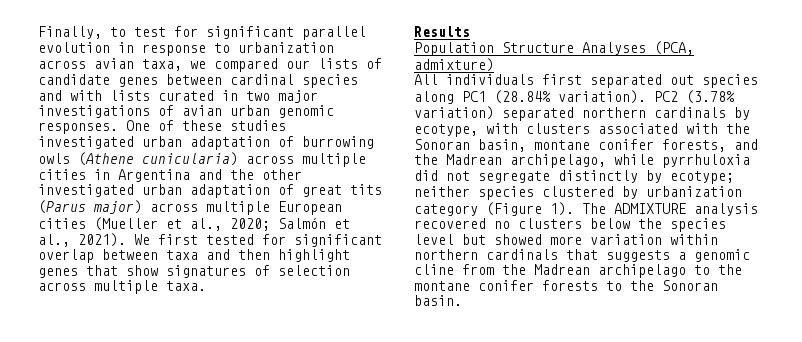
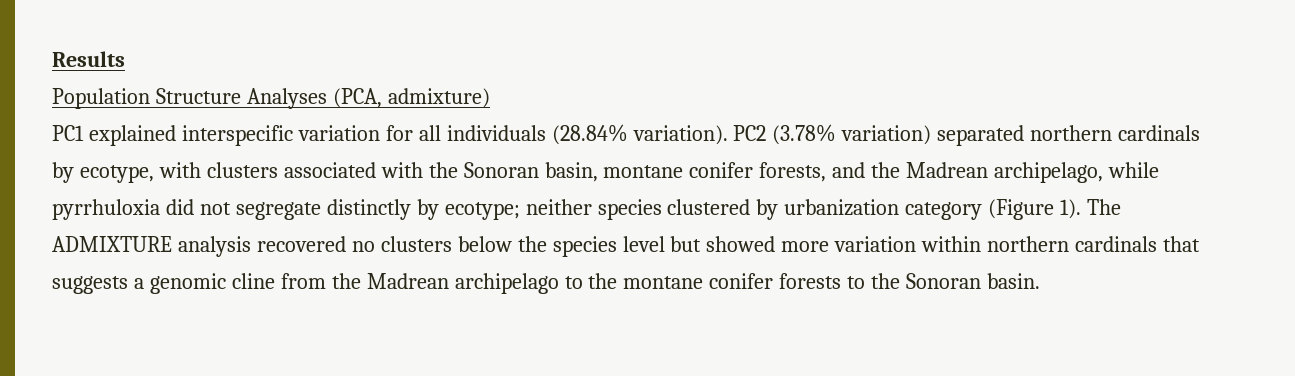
[38,26,366,40] [38,42,334,56] [38,58,382,72] [38,74,358,88] [38,90,318,103] [38,105,334,118] [38,120,286,134] [38,136,374,150] [38,152,366,167] [38,169,302,182] [38,184,382,198] [38,200,342,215] [38,217,350,231] [38,233,382,247] [38,249,350,263] [38,265,350,278] [38,280,206,294] Finally, to test for significant parallel evolution in response to urbanization across avian taxa, we compared our lists of candidate genes between cardinal species and with lists curated in two major investigations of avian urban genomic responses. One of these studies investigated urban adaptation of burrowing owls (Athene cunicularia) across multiple cities in Argentina and the other investigated urban adaptation of great tits (Parus major) across multiple European cities (Mueller et al., 2020; Salmón et al., 2021). We first tested for significant overlap between taxa and then highlight genes that show signatures of selection across multiple taxa. // -> (52, 59) none
[414,74,758,88] [414,91,486,104] All individuals first separated out species along PC1 -> [52,125,546,146] PC1 explained interspecific variation for all individuals

